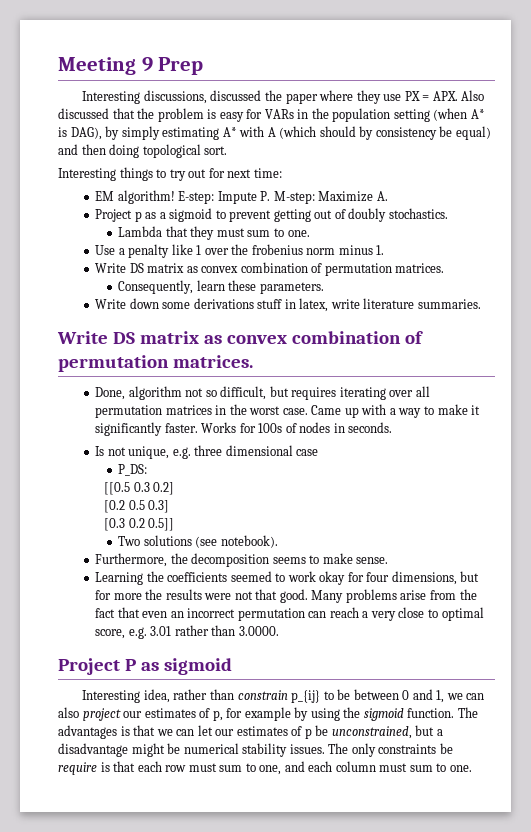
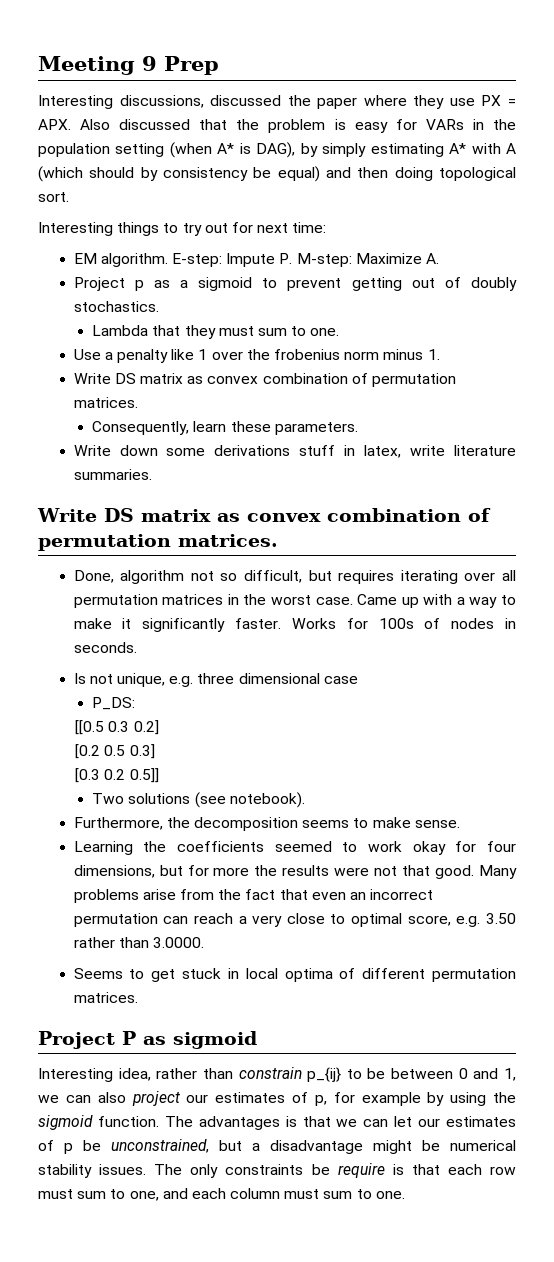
[117,190,175,204] algorithm! -> [100,253,168,267] algorithm.
[150,626,172,636] 3.01 -> [485,913,516,924] 3.50
(279, 631) none -> [73,968,516,982] [73,992,138,1003] // Seems to get stuck in local optima of different permutation matrices.

